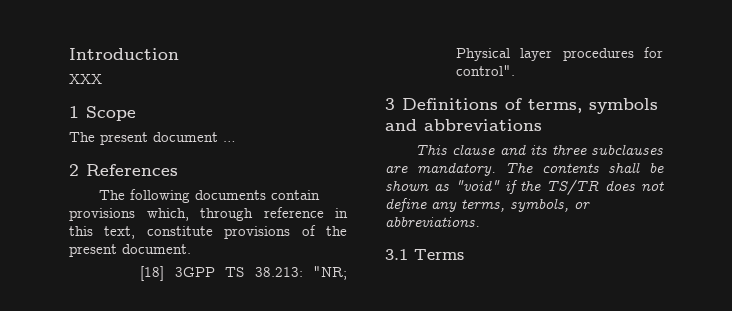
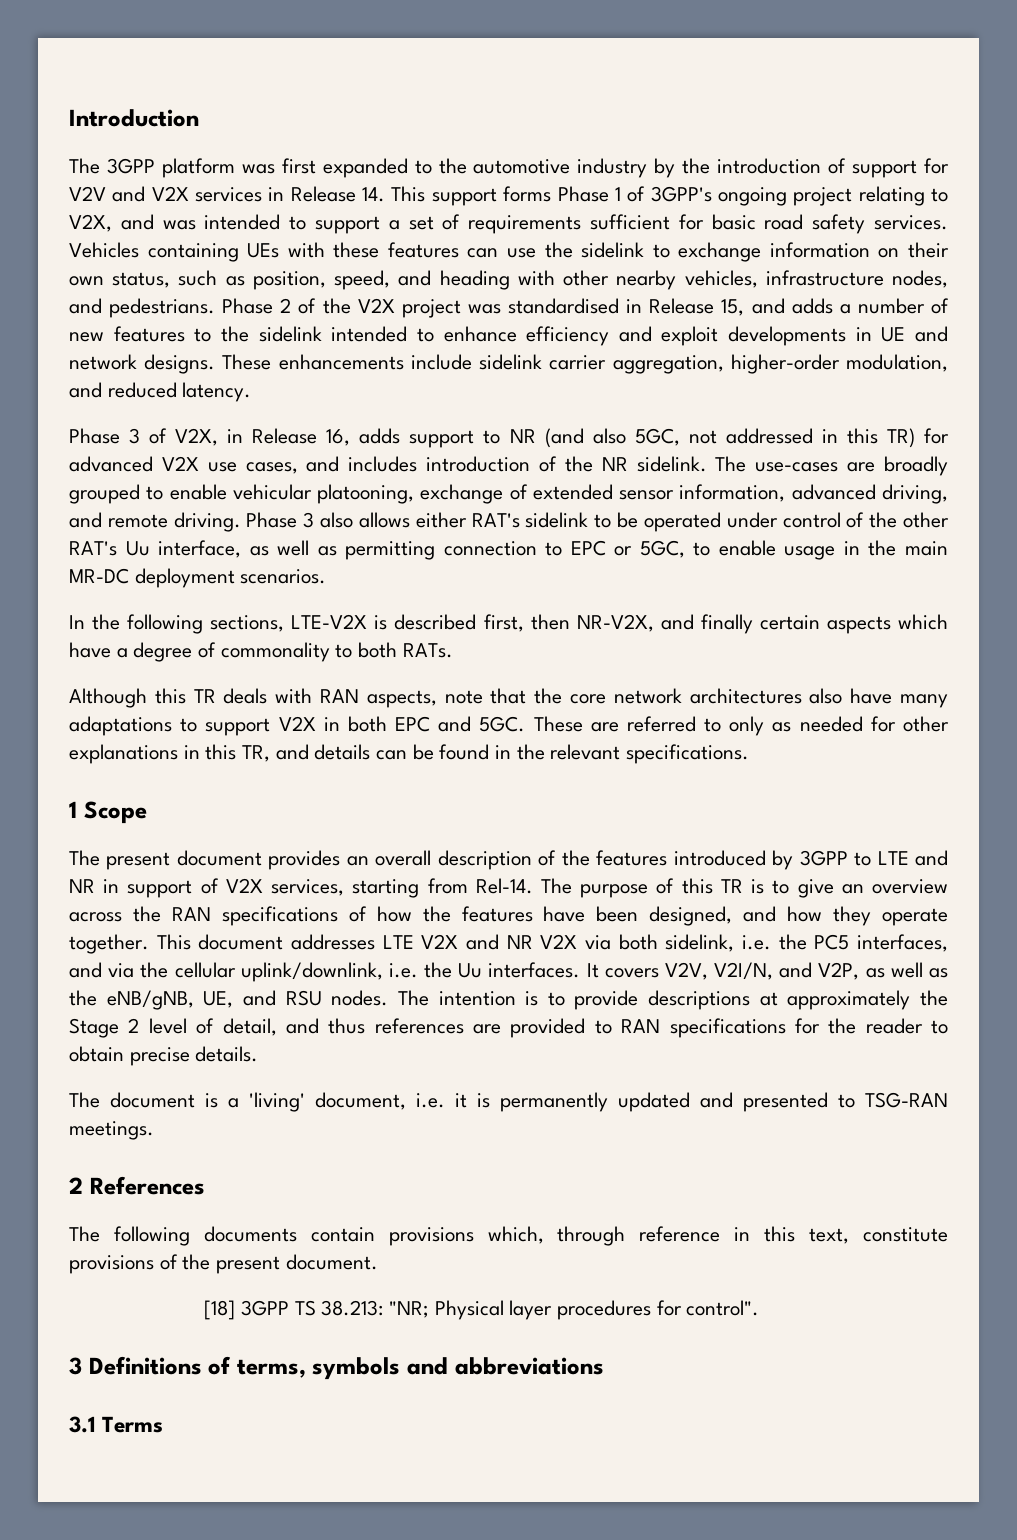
[69,74,102,84] XXX -> [69,158,949,178] [69,186,949,206] [69,214,948,234] [69,242,949,262] [69,270,949,290] [69,298,950,318] [69,326,948,346] [69,354,948,374] [69,382,252,402] [69,428,950,448] [69,456,949,476] [69,484,948,504] [69,512,950,532] [69,540,948,560] [69,568,327,588] [69,614,948,634] [69,642,453,662] [69,688,948,708] [69,716,949,736] [69,744,750,764] The 3GPP platform was first expanded to the automotive industry by the introduction of support for V2V and V2X services in Release 14. This support forms Phase 1 of 3GPP's ongoing project relating to V2X, and was intended to support a set of requirements sufficient for basic road safety services. Vehicles containing UEs with these features can use the sidelink to exchange information on their own status, such as position, speed, and heading with other nearby vehicles, infrastructure nodes, and pedestrians. Phase 2 of the V2X project was standardised in Release 15, and adds a number of new features to the sidelink intended to enhance efficiency and exploit developments in UE and network designs. These enhancements include sidelink carrier aggregation, higher-order modulation, and reduced latency. // Phase 3 of V2X, in Release 16, adds support to NR (and also 5GC, not addressed in this TR) for advanced V2X use cases, and includes introduction of the NR sidelink. The use-cases are broadly grouped to enable vehicular platooning, exchange of extended sensor information, advanced driving, and remote driving. Phase 3 also allows either RAT's sidelink to be operated under control of the other RAT's Uu interface, as well as permitting connection to EPC or 5GC, to enable usage in the main MR-DC deployment scenarios. // In the following sections, LTE-V2X is described first, then NR-V2X, and finally certain aspects which have a degree of commonality to both RATs. // Although this TR deals with RAN aspects, note that the core network architectures also have many adaptations to support V2X in both EPC and 5GC. These are referred to only as needed for other explanations in this TR, and details can be found in the relevant specifications.
[223,141,236,142] … -> [268,850,948,870] [69,878,948,898] [69,906,949,926] [69,934,948,954] [69,962,948,982] [69,990,948,1010] [69,1018,948,1038] [69,1046,259,1066] [69,1092,948,1112] [69,1121,154,1140] provides an overall description of the features introduced by 3GPP to LTE and NR in support of V2X services, starting from Rel-14. The purpose of this TR is to give an overview across the RAN specifications of how the features have been designed, and how they operate together. This document addresses LTE V2X and NR V2X via both sidelink, i.e. the PC5 interfaces, and via the cellular uplink/downlink, i.e. the Uu interfaces. It covers V2V, V2I/N, and V2P, as well as the eNB/gNB, UE, and RSU nodes. The intention is to provide descriptions at approximately the Stage 2 level of detail, and thus references are provided to RAN specifications for the reader to obtain precise details. // The document is a 'living' document, i.e. it is permanently updated and presented to TSG-RAN meetings.
[415,144,663,155] [385,162,664,176] [385,179,664,195] [385,198,590,212] [385,216,480,227] // This clause and its three subclauses are mandatory. The contents shall be shown as "void" if the TS/TR does not define any terms, symbols, or abbreviations. -> (604, 1366) none

